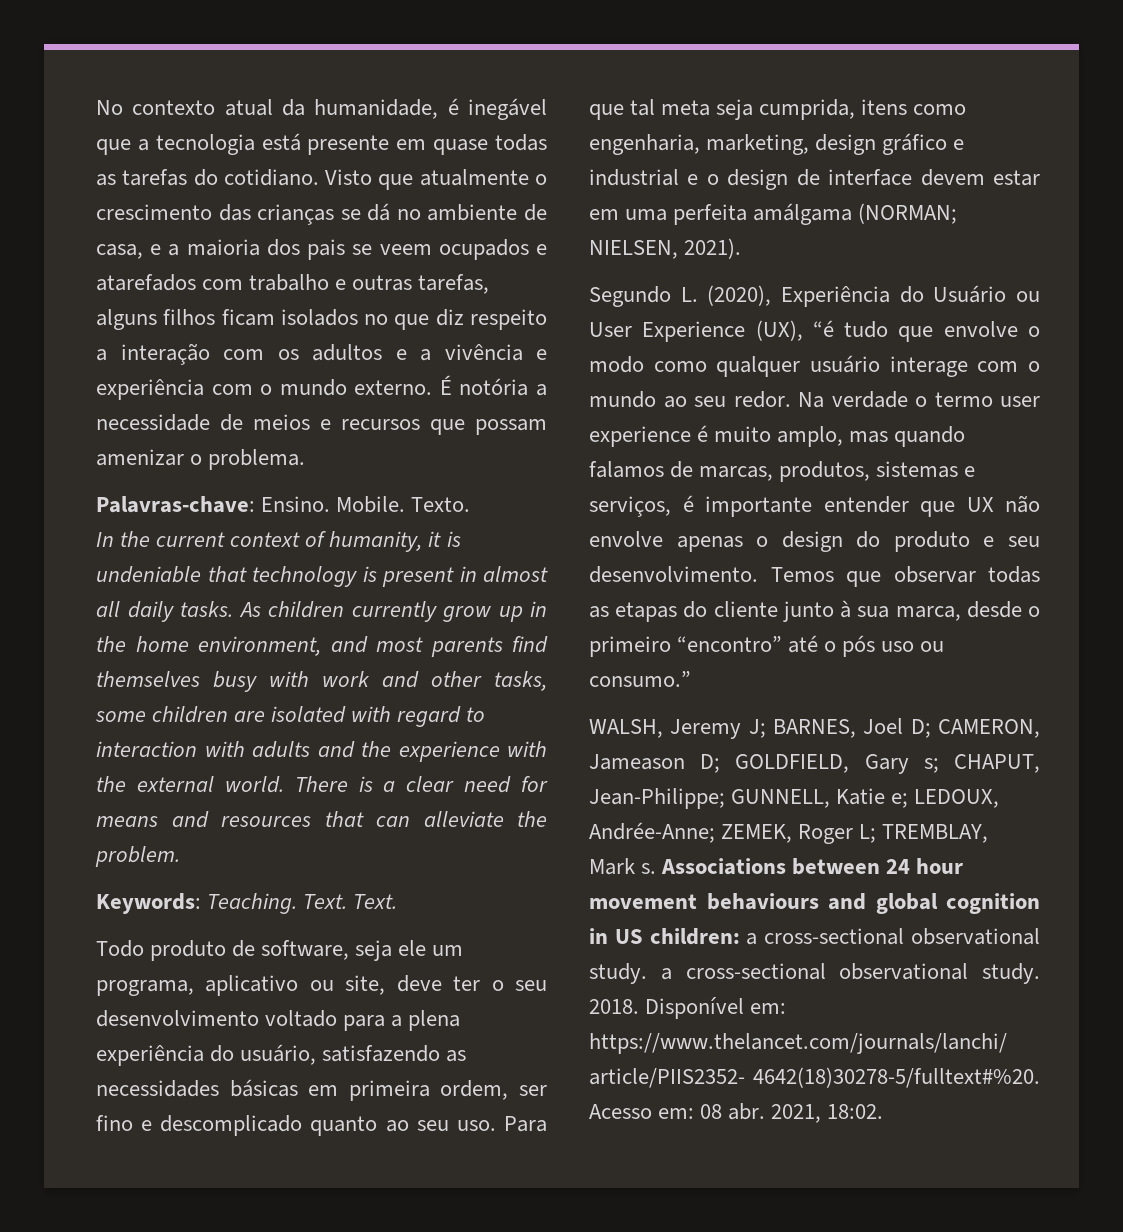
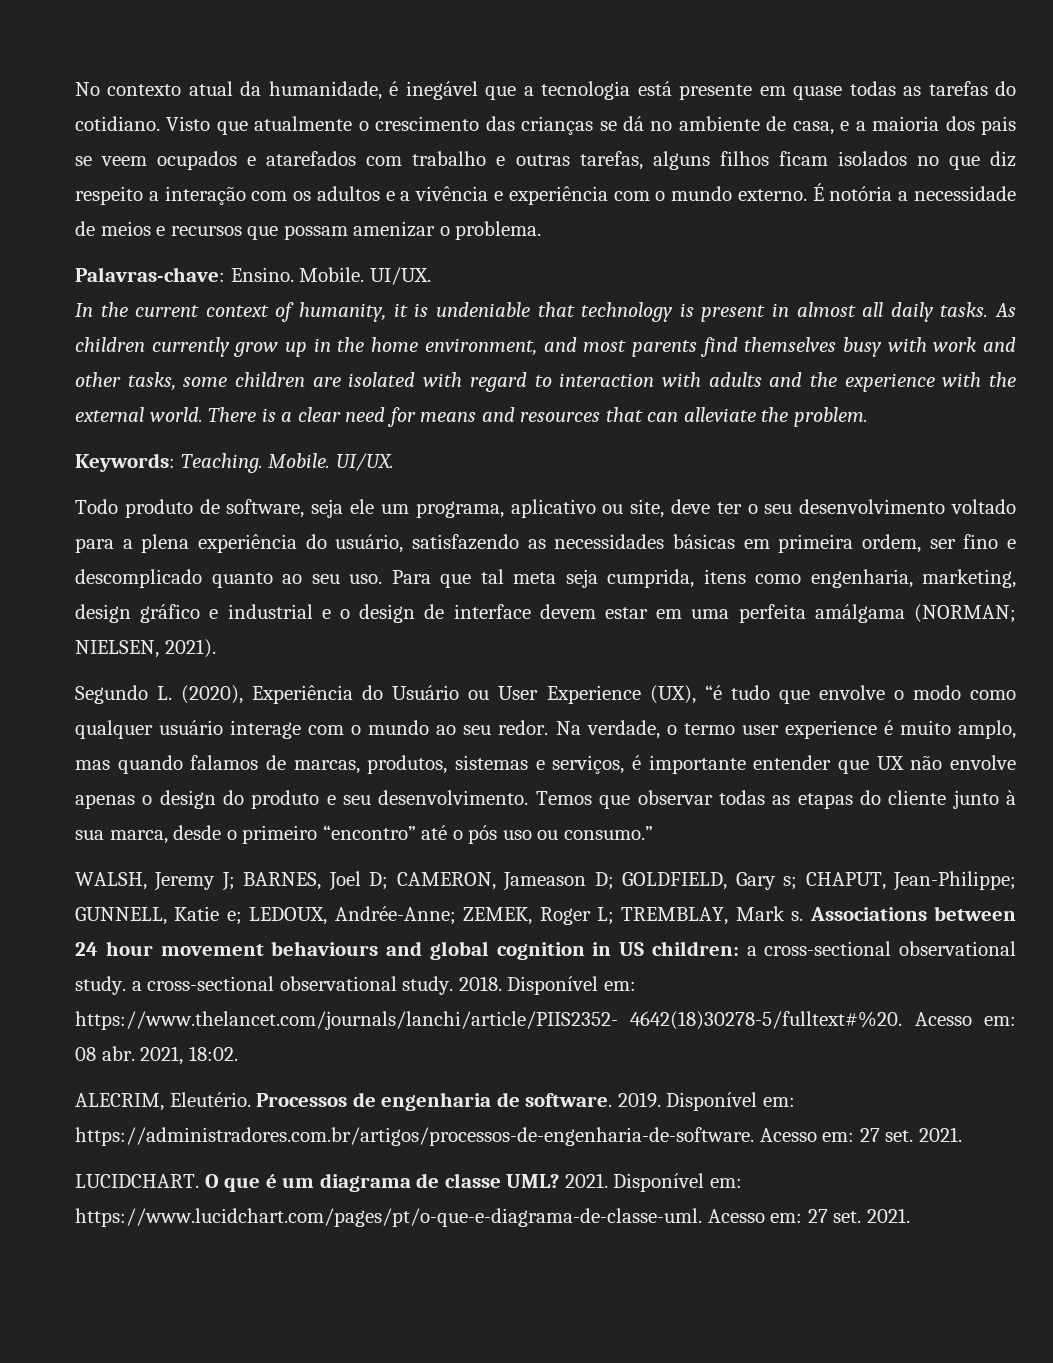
[411,497,471,512] Texto. -> [369,267,431,285] UI/UX.
[303,894,398,909] Text. Text. -> [268,453,394,471] Mobile. UI/UX.
[831,391,908,408] verdade -> [586,720,660,739] verdade,
(884, 1111) none -> [75,1092,795,1111] [75,1127,962,1146] [75,1173,742,1192] [75,1208,910,1227] // ALECRIM, Eleutério. Processos de engenharia de software. 2019. Disponível em: https://administradores.com.br/artigos/processos-de-engenharia-de-software. Acesso em: 27 set. 2021. // LUCIDCHART. O que é um diagrama de classe UML? 2021. Disponível em: https://www.lucidchart.com/pages/pt/o-que-e-diagrama-de-classe-uml. Acesso em: 27 set. 2021.

